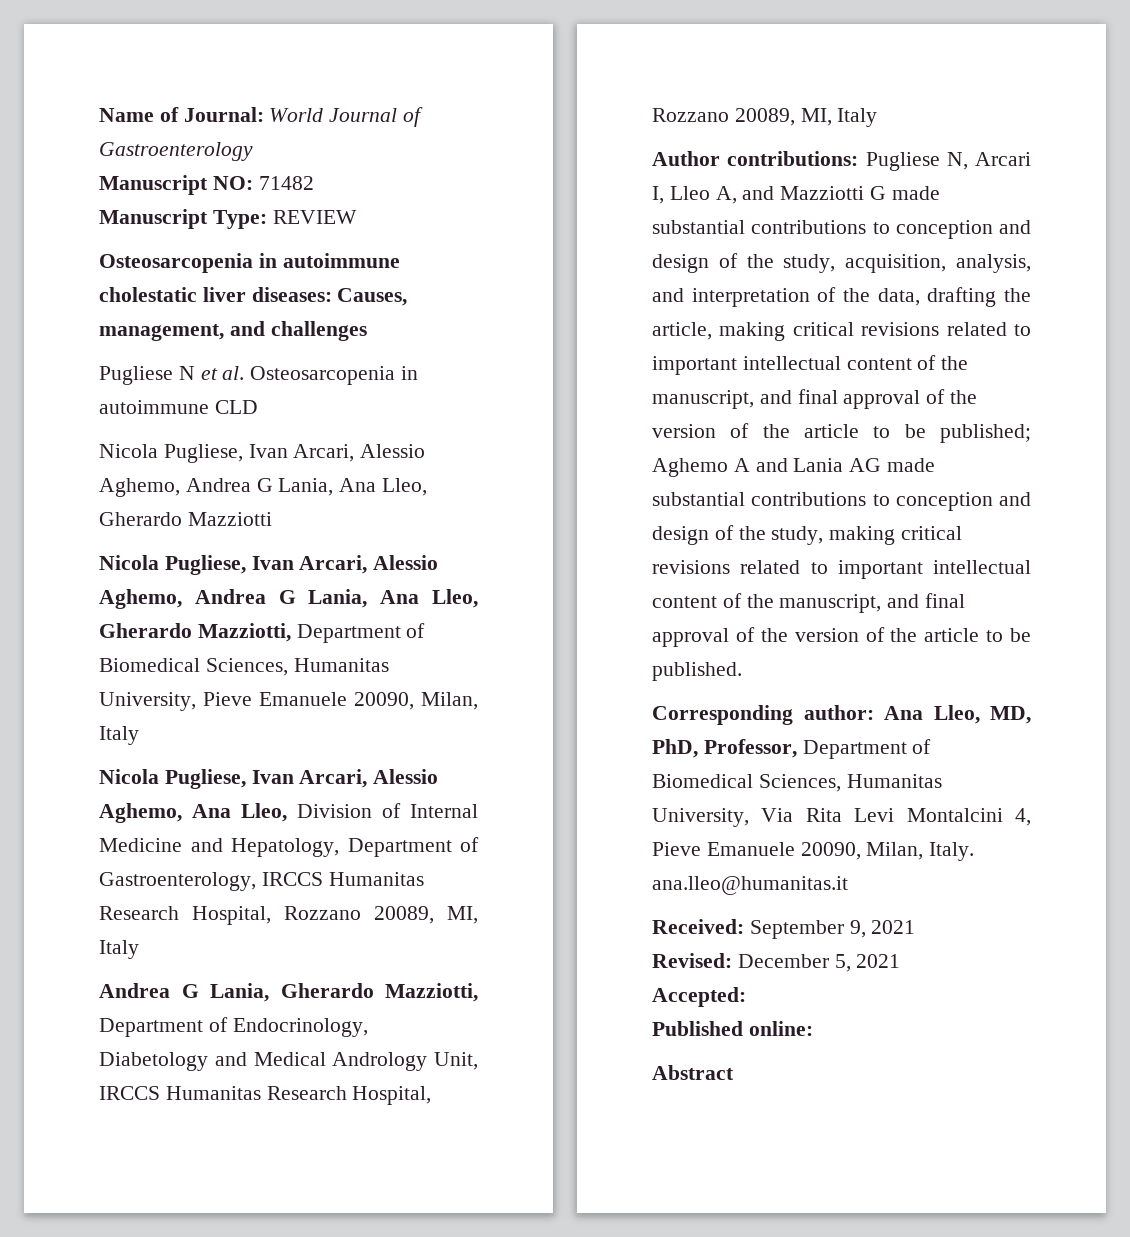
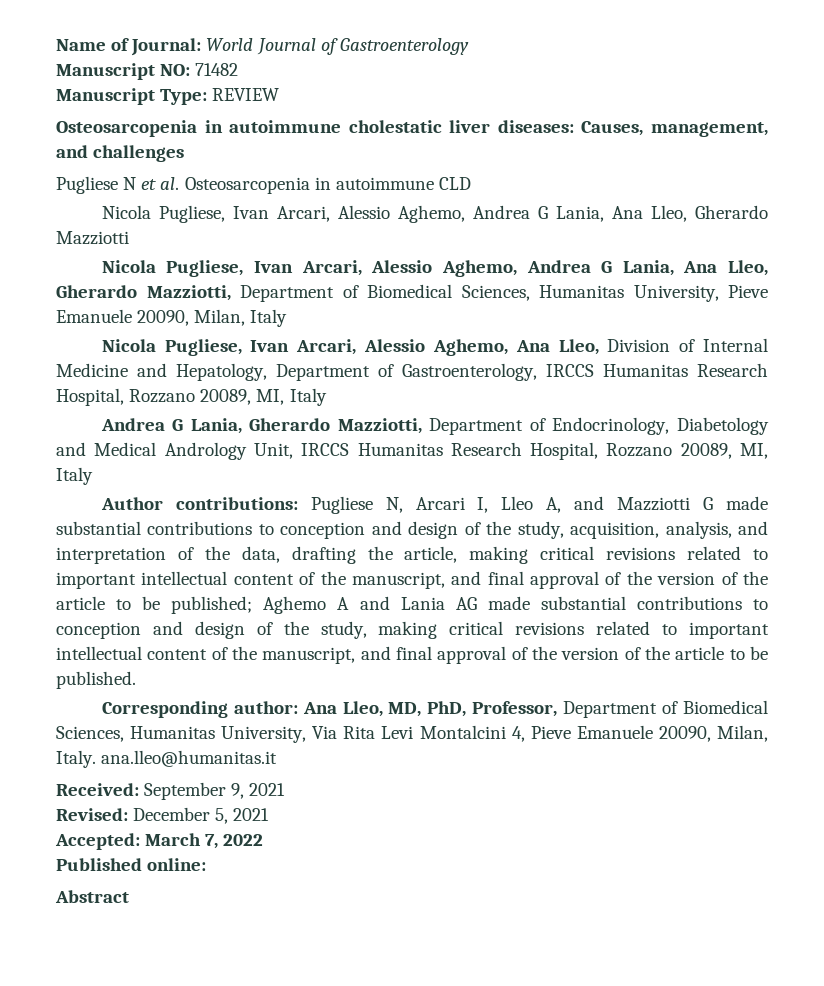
(746, 997) none -> [145,833,264,849] March 7, 2022

